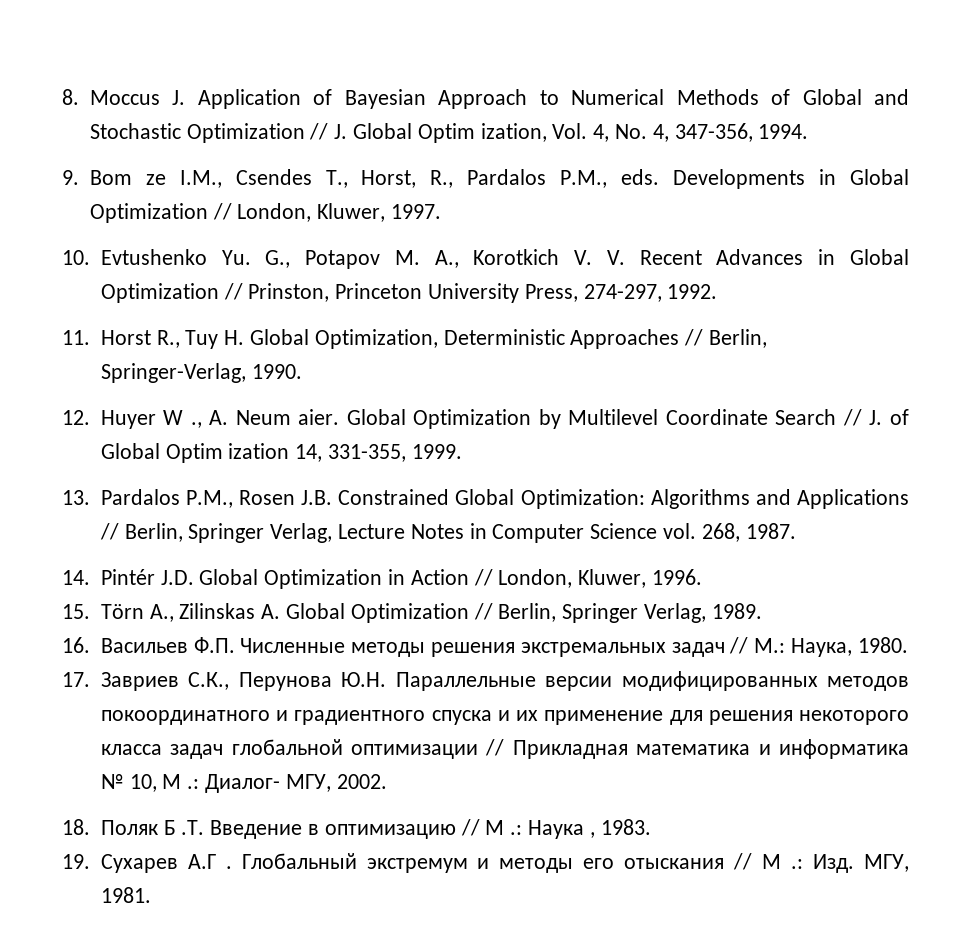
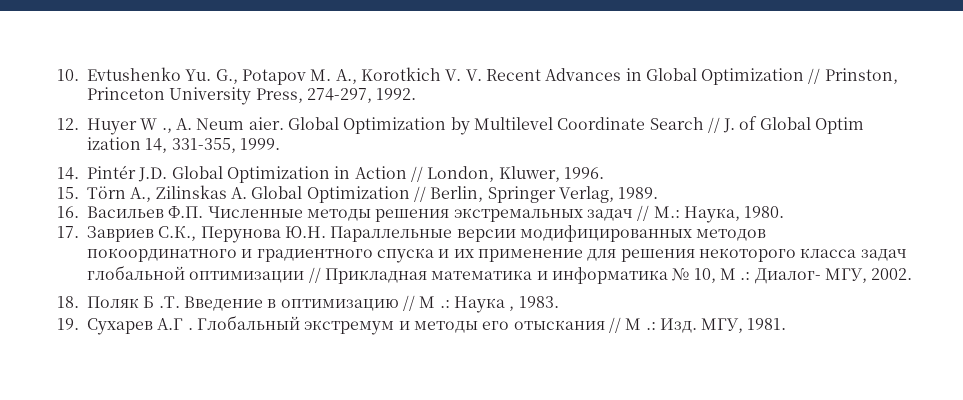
[62,89,910,109] [89,123,809,143] [62,169,909,189] [89,203,441,223] 8. Moccus J. Application of Bayesian Approach to Numerical Methods of Global and Stochastic Optimization // J. Global Optim ization, Vol. 4, No. 4, 347-356, 1994. // 9. Bom ze I.M., Csendes T., Horst, R., Pardalos P.M., eds. Developments in Global Optimization // London, Kluwer, 1997. // -> (57, 75) none
[62,329,767,349] [100,363,302,383] // 11. Horst R., Tuy H. Global Optimization, Deterministic Approaches // Berlin, Springer-Verlag, 1990. -> (417, 94) none
[62,489,910,509] [99,523,796,543] // 13. Pardalos P.M., Rosen J.B. Constrained Global Optimization: Algorithms and Applications // Berlin, Springer Verlag, Lecture Notes in Computer Science vol. 268, 1987. -> (280, 144) none

